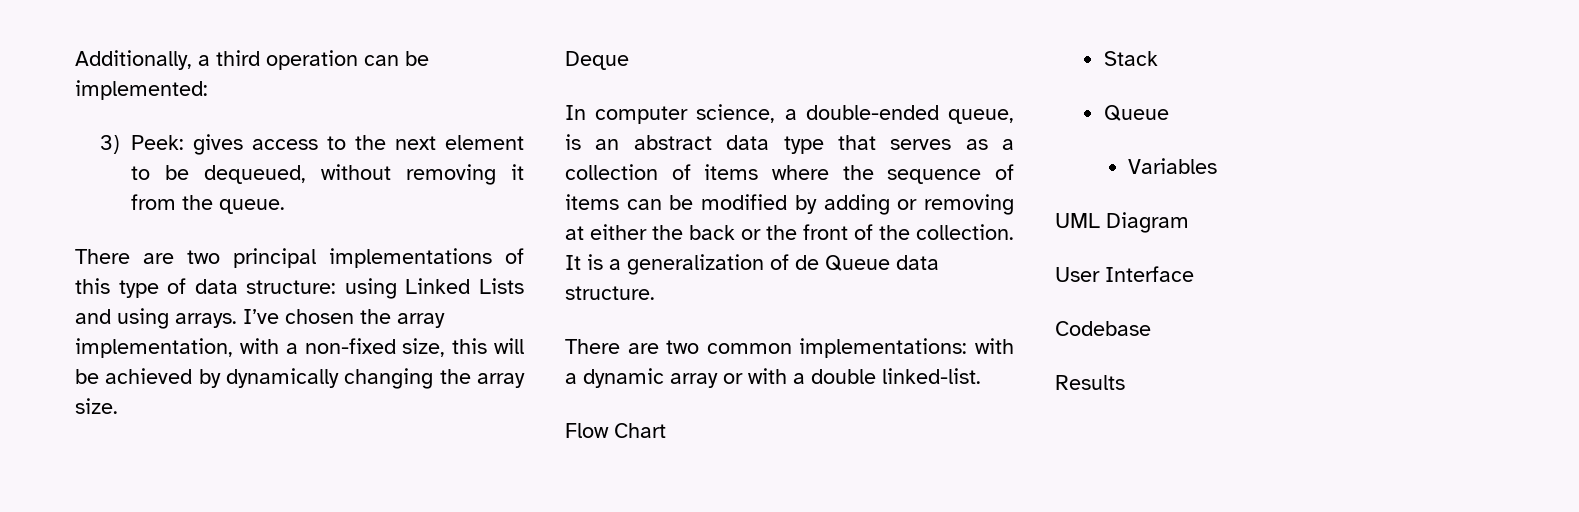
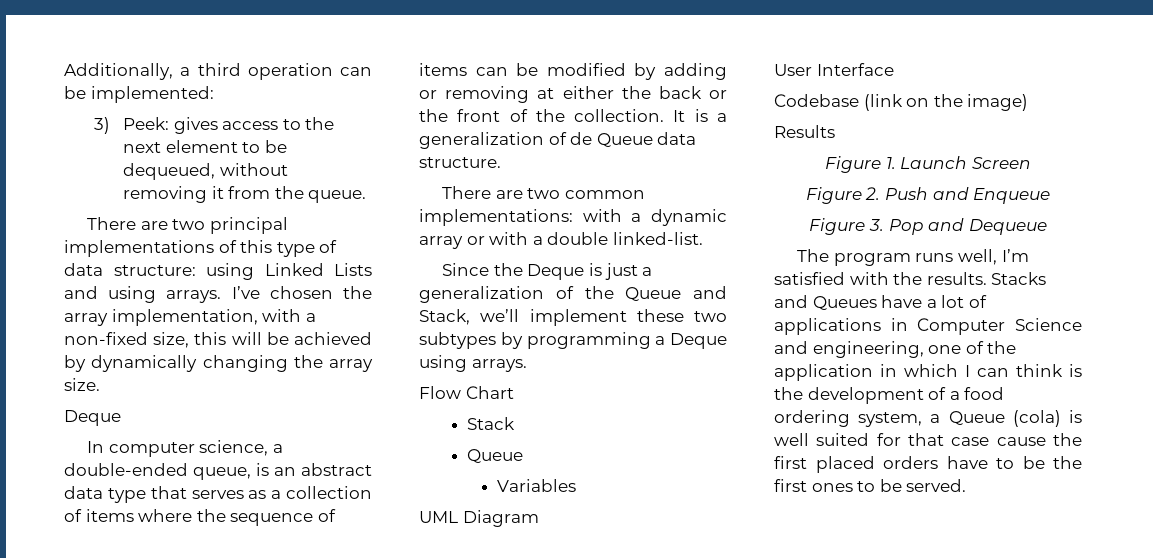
(981, 376) none -> [442,263,653,280] [419,286,727,303] [419,309,727,326] [419,332,727,349] [419,355,527,372] // Since the Deque is just a generalization of the Queue and Stack, we’ll implement these two subtypes by programming a Deque using arrays.
[1055,375,1125,390] // Results -> [863,94,1029,111] [774,125,835,138] [825,156,1031,173] [805,187,1051,204] [809,218,1047,235] [797,249,1029,266] [774,272,1047,285] [774,295,987,311] [774,318,1082,335] [774,341,1017,358] [774,364,1082,381] [774,387,1005,404] [774,410,1082,427] [774,433,1082,446] [774,456,1082,473] [774,479,967,492] (link on the image) // Results // Figure 1. Launch Screen // Figure 2. Push and Enqueue // Figure 3. Pop and Dequeue // The program runs well, I’m satisfied with the results. Stacks and Queues have a lot of applications in Computer Science and engineering, one of the application in which I can think is the development of a food ordering system, a Queue (cola) is well suited for that case cause the first placed orders have to be the first ones to be served.

